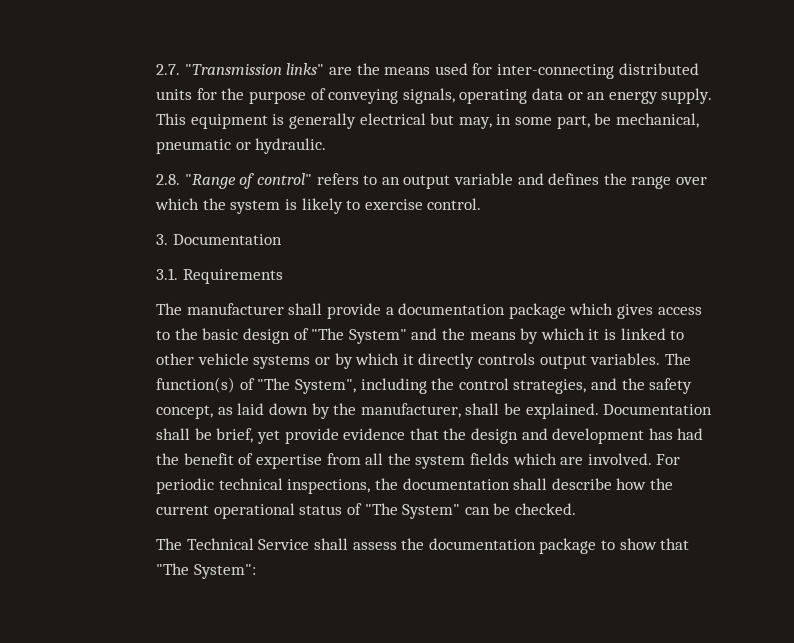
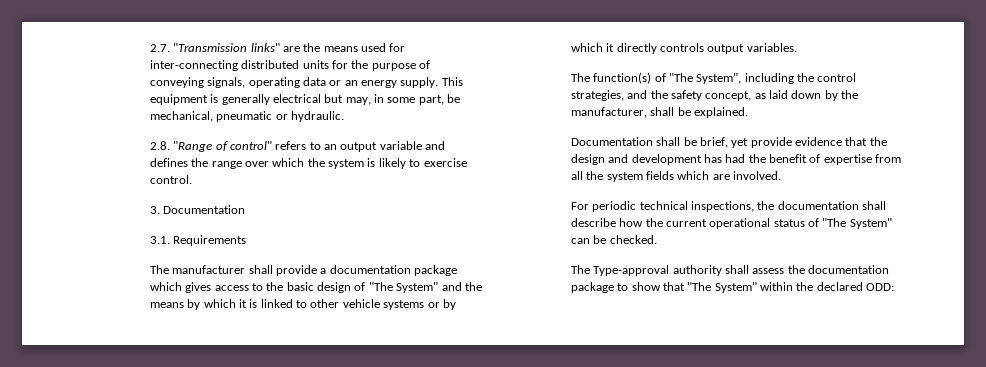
(661, 359) none -> (797, 47) //
(599, 411) none -> (748, 112) //
(652, 459) none -> (782, 175) //
[186,538,310,550] Technical Service -> [593,265,722,276] Type-approval authority
[193,564,256,579] System": -> [714,282,895,293] System" within the declared ODD:

